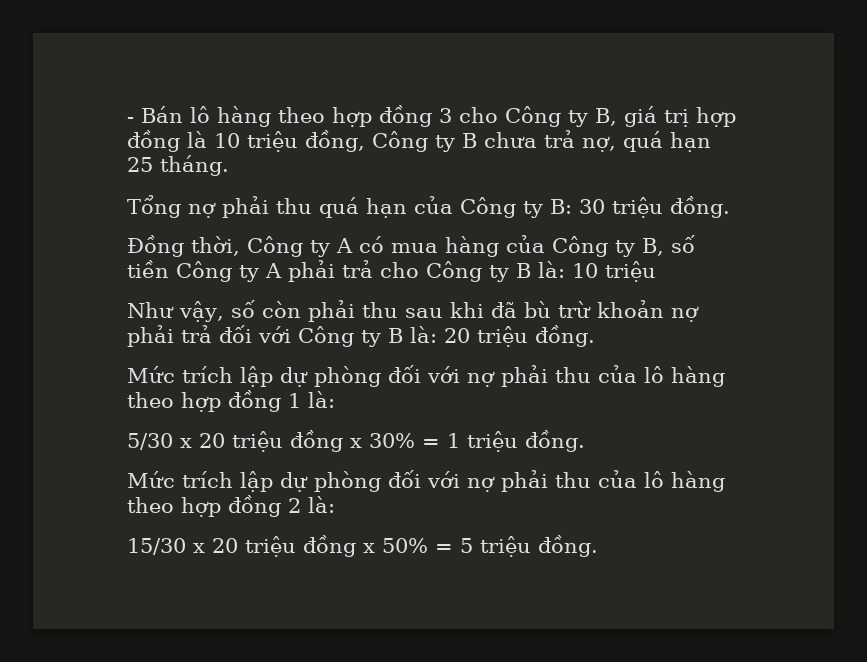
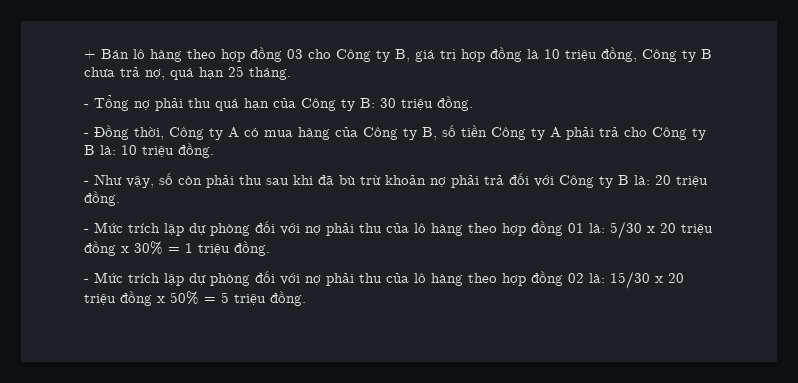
[127,117,134,123] - -> [84,50,96,59] +
[439,108,452,123] 3 -> [287,49,303,59] 03
(229, 165) none -> [84,104,89,108] -
(730, 207) none -> [84,133,89,137] -
(656, 271) // -> [178,143,214,158] [84,181,89,185] đồng. // -
(595, 336) none -> [84,229,89,233] -
[288,391,335,408] 1 là: // -> [568,223,605,233] 01 là:
(585, 441) none -> [84,279,89,283] -
[288,496,335,513] 2 là: // -> [568,273,605,283] 02 là:

